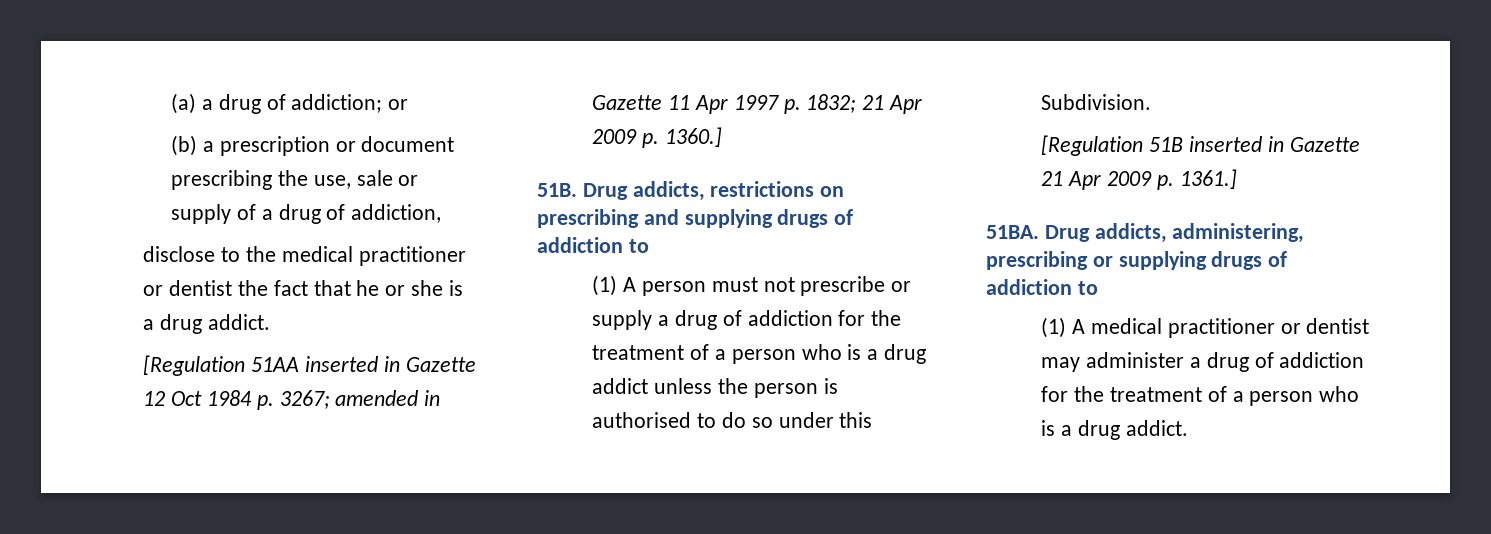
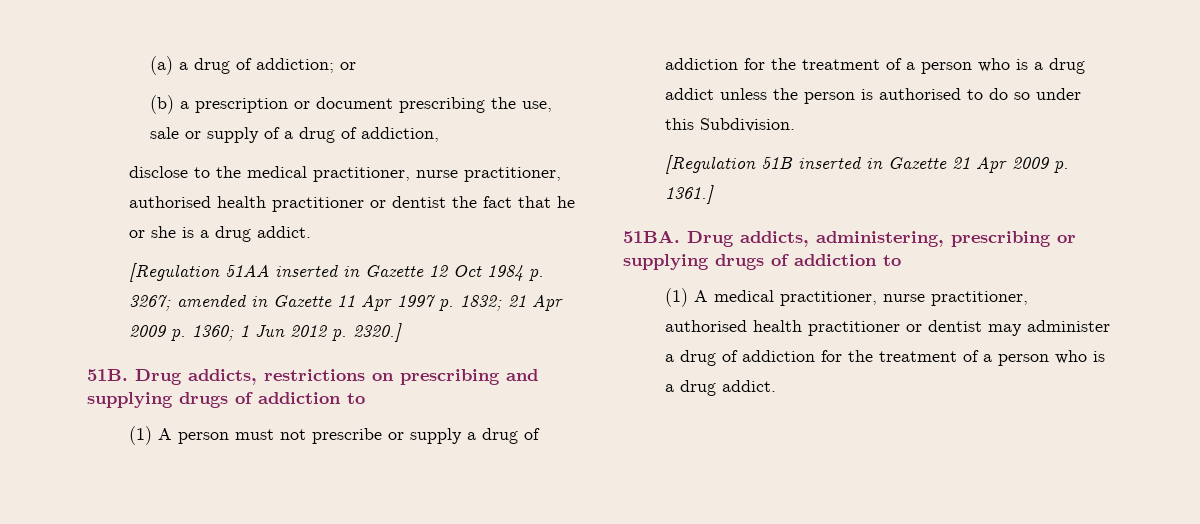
(353, 254) none -> [313,167,562,182] [129,196,267,208] practitioner, nurse practitioner, authorised health
[665,127,723,147] 1360.] -> [192,323,403,342] 1360; 1 Jun 2012 p. 2320.]
(1163, 326) none -> [780,291,1029,306] [665,320,803,332] practitioner, nurse practitioner, authorised health

